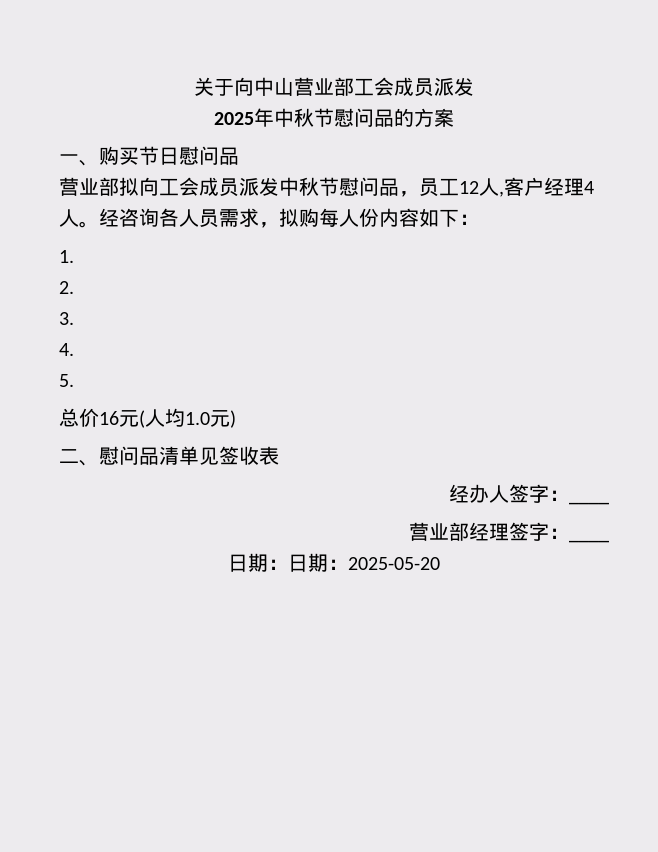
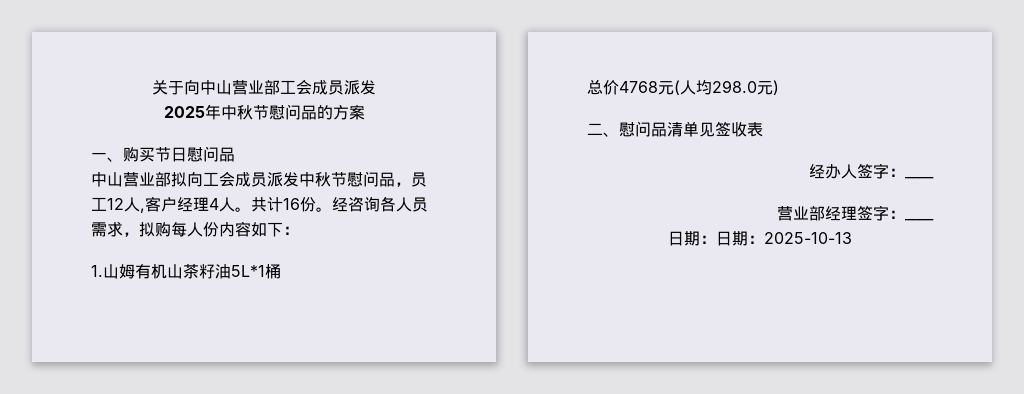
(239, 156) none -> [91,172,123,187] 中山
(99, 224) none -> [251,197,332,212] 共计16份。
[59,281,74,294] [59,312,74,325] [59,343,74,356] [59,374,74,387] // 2. // 3. // 4. // 5. -> [103,264,281,279] 山姆有机山茶籽油5L*1桶
[99,411,119,425] 16 -> [619,81,658,93] 4768
[185,412,210,425] 1.0 -> [712,80,757,93] 298.0
[348,557,440,570] 2025-05-20 -> [764,232,852,244] 2025-10-13

